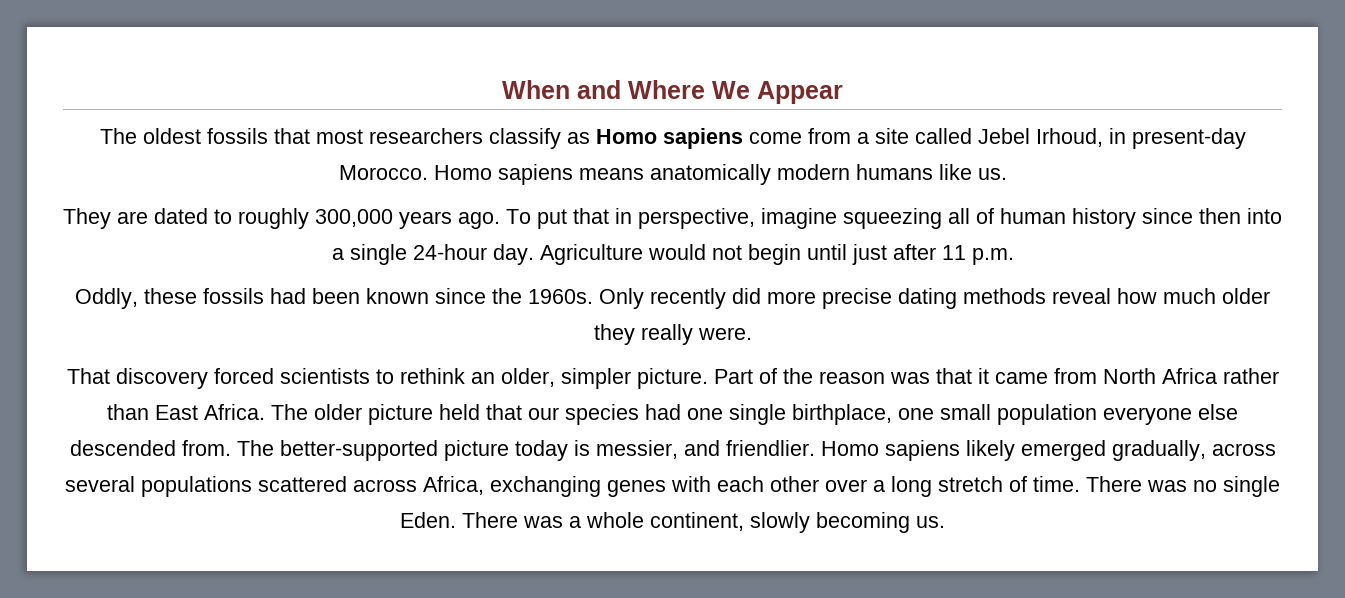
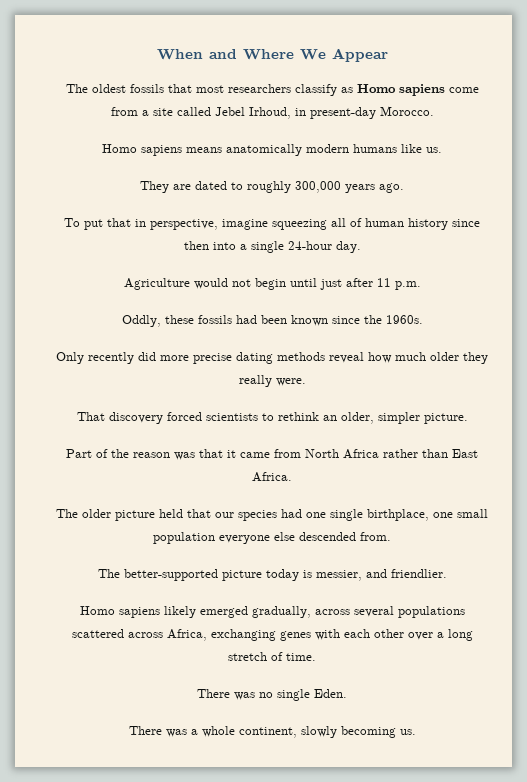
(428, 172) none -> (434, 111) //
(500, 220) none -> (404, 188) //
(534, 254) none -> (361, 247) //
(593, 296) none -> (423, 319) //
(708, 378) none -> (468, 418) //
(265, 412) none -> (292, 477) //
(231, 448) none -> (391, 536) //
(815, 448) none -> (447, 573) //
(1080, 484) none -> (316, 657) //
(456, 520) none -> (347, 693) //

